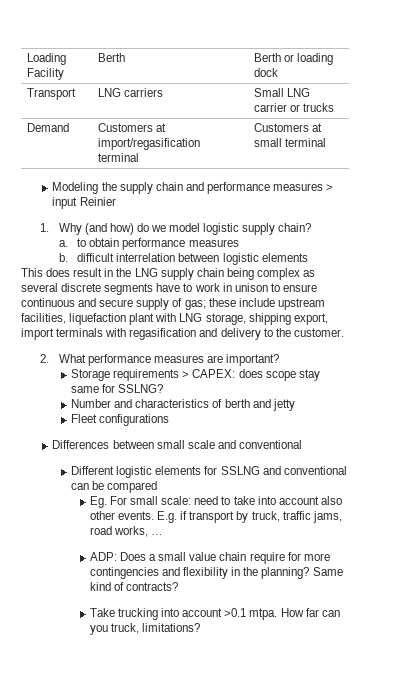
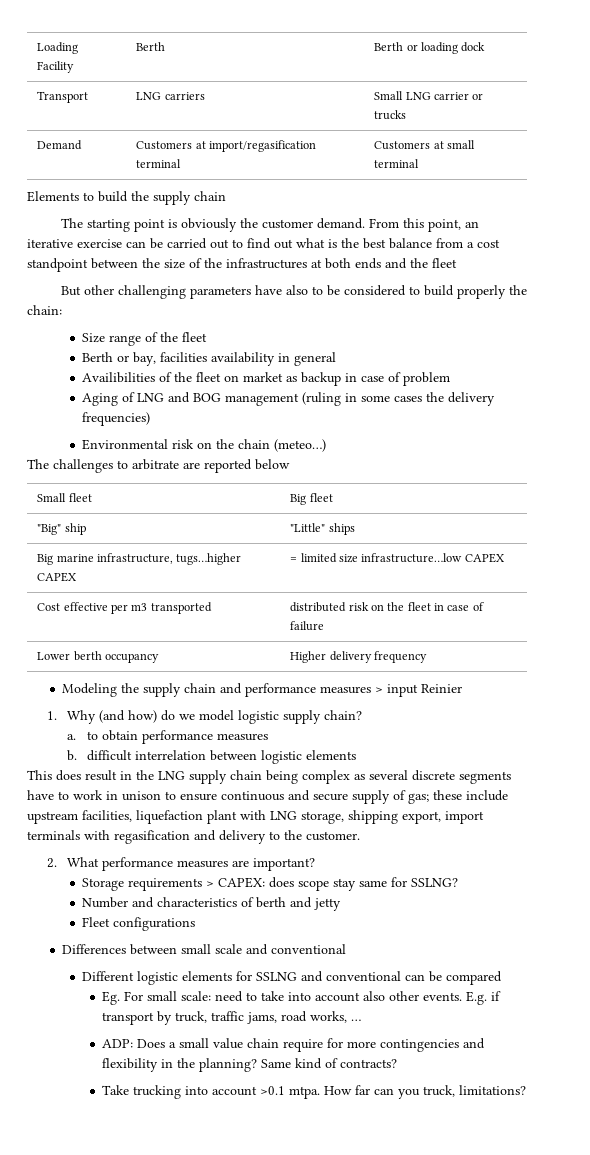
(326, 142) none -> [27,191,226,205] [60,218,479,232] [27,238,500,249] [27,258,457,272] [60,285,527,299] [27,305,62,315] [82,332,208,346] [82,352,337,366] [82,372,451,386] [82,392,496,406] [82,412,151,426] [82,439,327,452] [27,459,290,473] [37,493,92,502] [290,493,333,505] [37,523,86,535] [290,523,355,535] [37,553,242,565] [37,572,78,582] [290,553,505,563] [37,602,212,614] [290,602,484,612] [290,621,325,631] [37,651,159,663] [290,651,427,663] // Elements to build the supply chain // The starting point is obviously the customer demand. From this point, an iterative exercise can be carried out to find out what is the best balance from a cost standpoint between the size of the infrastructures at both ends and the fleet // But other challenging parameters have also to be considered to build properly the chain: // Size range of the fleet // Berth or bay, facilities availability in general // Availibilities of the fleet on market as backup in case of problem // Aging of LNG and BOG management (ruling in some cases the delivery frequencies) // Environmental risk on the chain (meteo…) // The challenges to arbitrate are reported below // Small fleet | Big fleet // "Big" ship | "Little" ships // Big marine infrastructure, tugs…higher CAPEX | = limited size infrastructure…low CAPEX // Cost effective per m3 transported | distributed risk on the fleet in case of failure // Lower berth occupancy | Higher delivery frequency

